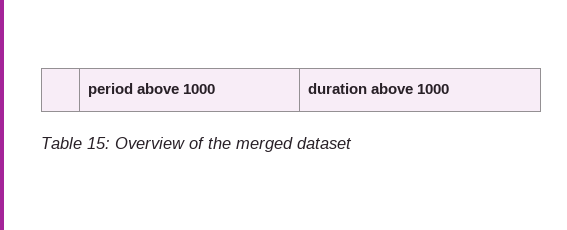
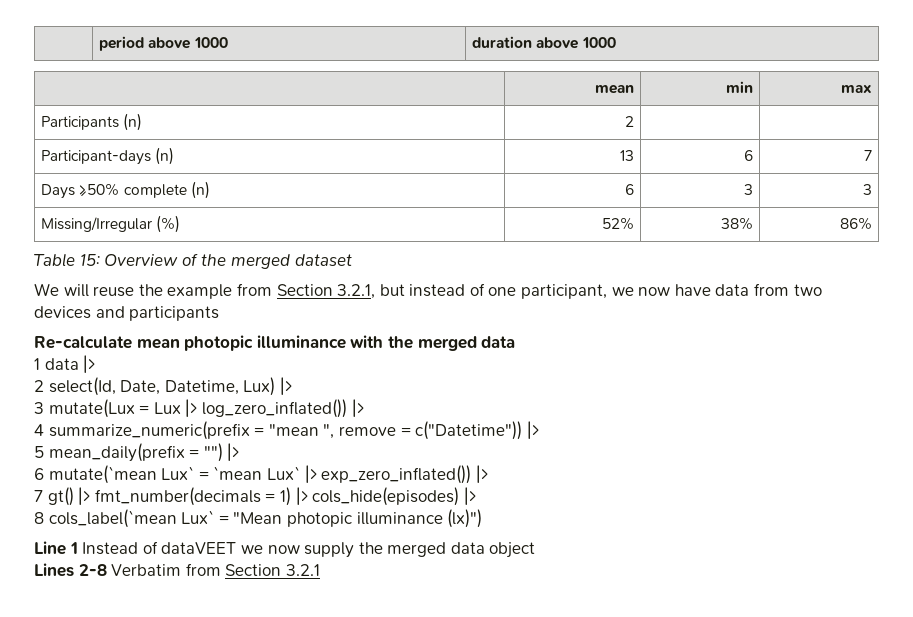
(449, 89) none -> [594,85,634,94] [725,81,753,93] [840,85,872,93] [41,113,143,131] [624,116,634,127] [41,147,175,165] [619,150,634,161] [743,150,753,161] [863,150,872,161] [41,181,210,199] [624,184,634,195] [743,184,753,195] [862,184,872,195] [41,215,181,233] [601,217,634,230] [720,217,753,230] [839,217,872,230] // | mean | min | max // Participants (n) | 2 | | // Participant-days (n) | 13 | 6 | 7 // Days ≥50% complete (n) | 6 | 3 | 3 // Missing/Irregular (%) | 52% | 38% | 86%
(352, 143) none -> [34,283,822,299] [34,306,220,321] [34,335,516,351] [34,355,96,373] [34,377,292,396] [34,399,364,418] [34,421,539,440] [34,443,240,462] [34,465,488,484] [34,487,476,506] [34,509,483,528] [34,541,536,558] [34,563,320,577] // We will reuse the example from Section 3.2.1, but instead of one participant, we now have data from two devices and participants // Re-calculate mean photopic illuminance with the merged data // 1 data |> // 2 select(Id, Date, Datetime, Lux) |> // 3 mutate(Lux = Lux |> log_zero_inflated()) |> // 4 summarize_numeric(prefix = "mean ", remove = c("Datetime")) |> // 5 mean_daily(prefix = "") |> // 6 mutate(`mean Lux` = `mean Lux` |> exp_zero_inflated()) |> // 7 gt() |> fmt_number(decimals = 1) |> cols_hide(episodes) |> // 8 cols_label(`mean Lux` = "Mean photopic illuminance (lx)") // Line 1 Instead of dataVEET we now supply the merged data object // Lines 2-8 Verbatim from Section 3.2.1

